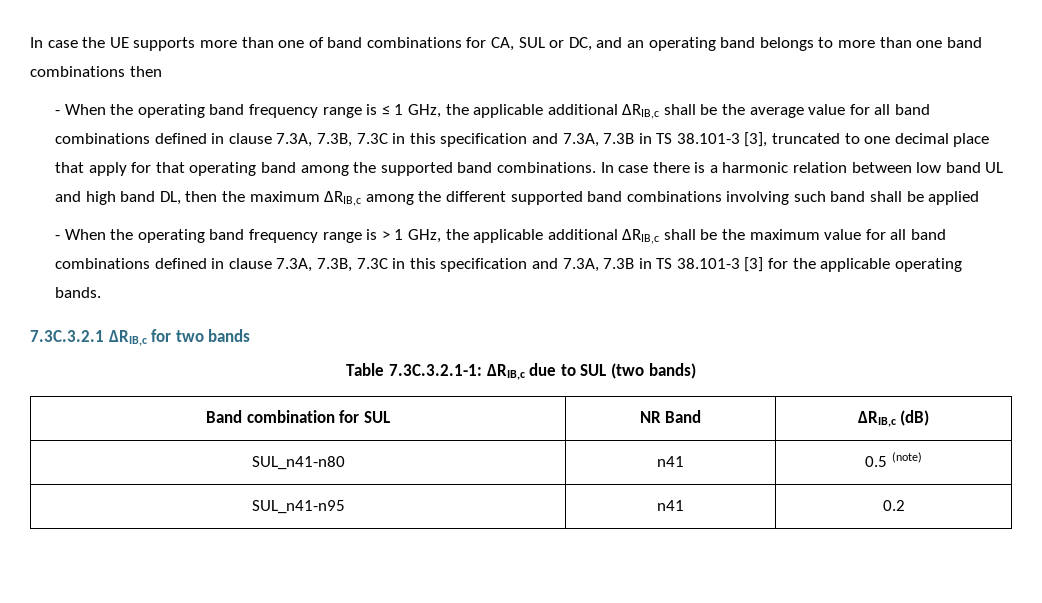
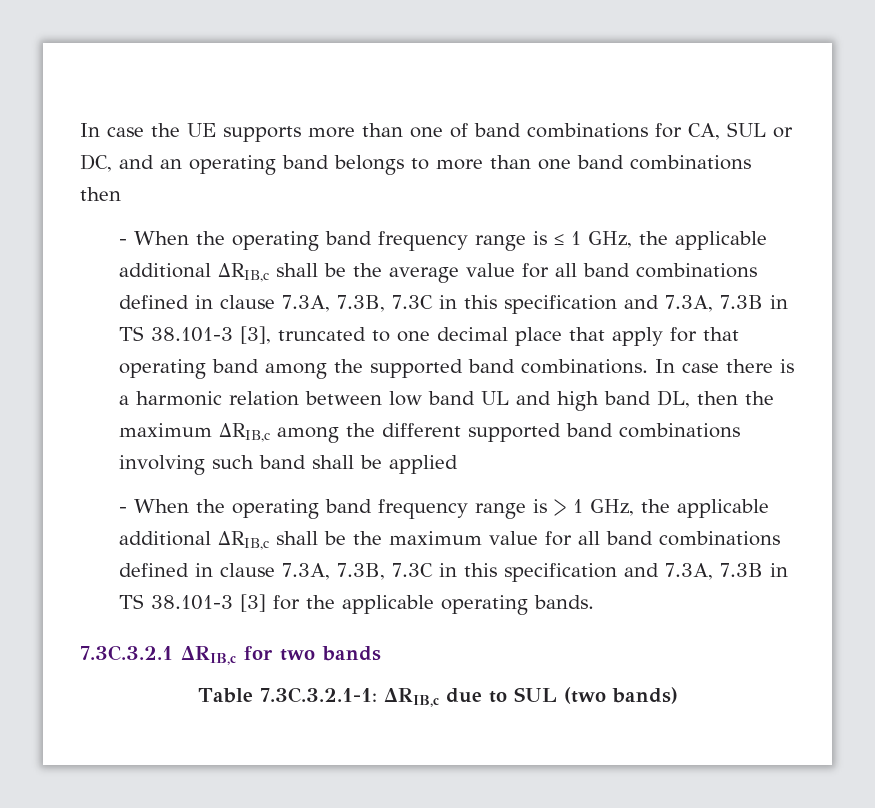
[206,410,390,423] [639,410,702,423] [857,410,930,427] [251,456,345,470] [657,456,684,467] [865,452,922,467] [251,500,345,514] [657,500,684,511] [882,500,905,511] // Band combination for SUL | NR Band | ΔRIB,c (dB) // SUL_n41-n80 | n41 | 0.5 (note) // SUL_n41-n95 | n41 | 0.2 -> (678, 695) none

